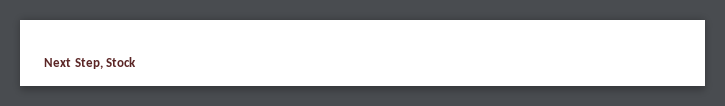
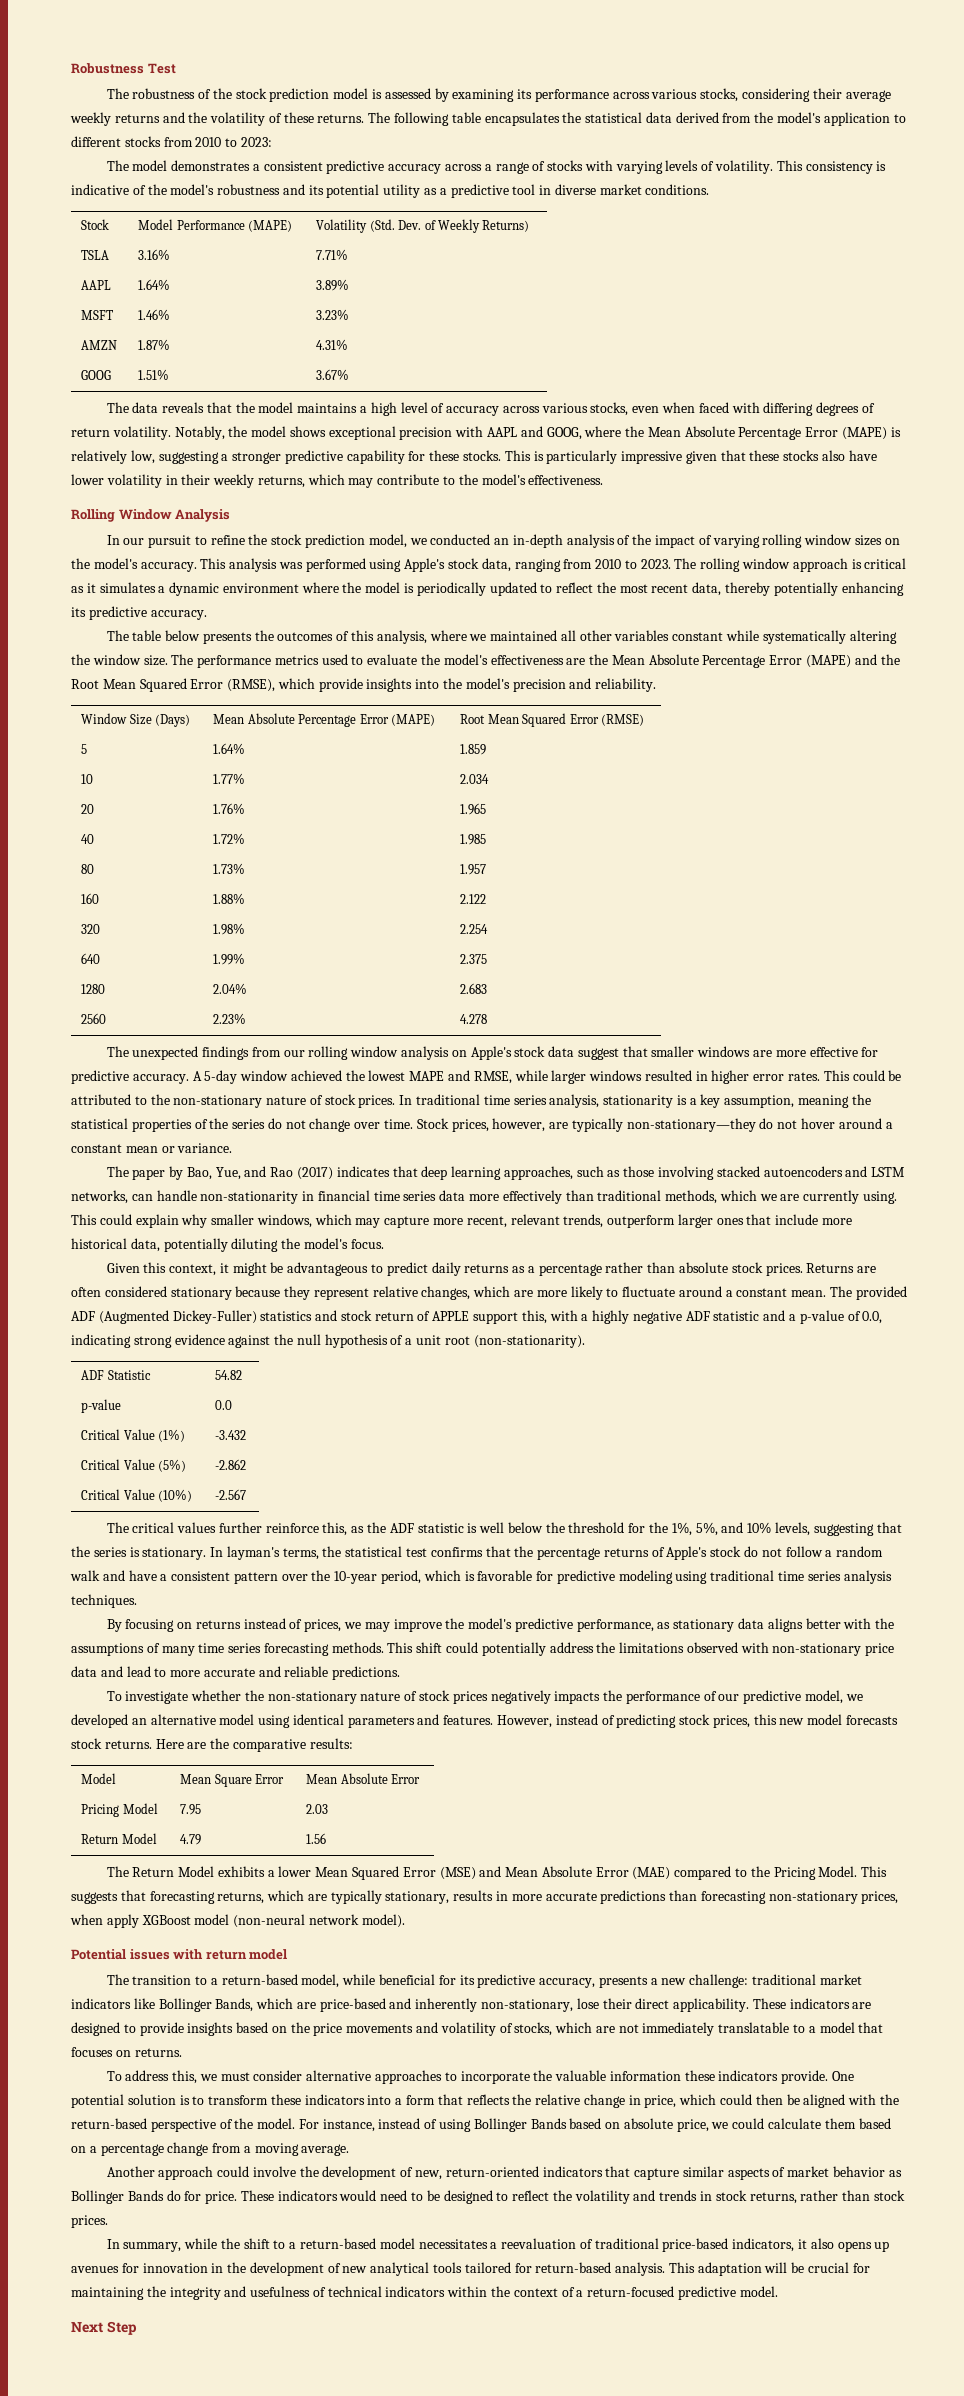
[44,57,137,69] Next Step, Stock -> [71,63,176,74] [106,88,891,102] [70,112,906,126] [71,136,272,147] [106,160,887,174] [71,184,710,198] [81,219,110,230] [138,219,293,232] [316,219,530,233] [81,250,110,260] [138,249,171,260] [316,249,349,260] [81,280,112,290] [138,279,171,290] [316,279,350,291] [81,310,114,320] [138,309,171,320] [316,309,350,320] [81,340,118,350] [138,339,171,350] [316,339,349,350] [81,370,112,380] [138,369,170,380] [316,369,350,380] [106,402,875,416] [71,426,901,440] [71,450,877,464] [71,474,604,488] [71,509,231,522] [106,534,900,548] [71,558,907,572] [71,582,904,596] [71,606,207,620] [106,630,897,644] [71,654,900,668] [71,678,657,692] [81,713,191,727] [213,713,435,727] [460,713,644,727] [81,744,88,754] [213,743,246,754] [460,744,487,755] [81,774,94,784] [213,773,246,784] [460,774,490,784] [81,804,95,814] [213,803,246,814] [460,803,487,815] [81,834,95,844] [213,833,246,844] [460,834,487,845] [81,864,95,874] [213,863,246,874] [460,864,487,875] [81,893,100,904] [213,893,246,904] [460,894,487,904] [81,924,101,934] [213,923,246,935] [460,924,489,934] [81,953,101,964] [213,953,246,965] [460,954,488,964] [81,984,106,994] [213,983,248,994] [460,983,488,994] [81,1013,107,1024] [213,1013,247,1024] [460,1014,488,1024] [106,1046,879,1060] [71,1070,902,1084] [71,1094,871,1108] [71,1118,893,1132] [71,1143,233,1153] [106,1166,906,1180] [71,1190,898,1204] [71,1214,853,1228] [71,1238,384,1252] [106,1262,877,1276] [71,1286,907,1300] [71,1310,883,1324] [71,1334,585,1348] [81,1370,151,1380] [215,1370,243,1380] [81,1399,122,1413] [215,1400,233,1410] [81,1429,186,1442] [215,1430,247,1440] [81,1459,187,1472] [215,1459,247,1470] [81,1489,193,1502] [215,1489,247,1500] [106,1522,902,1536] [71,1546,884,1560] [70,1570,892,1584] [71,1594,137,1608] [106,1618,895,1632] [71,1642,895,1656] [71,1666,401,1680] [106,1690,863,1704] [71,1714,899,1728] [71,1738,353,1752] [81,1773,117,1784] [180,1774,285,1787] [306,1773,421,1784] [81,1803,158,1817] [180,1804,202,1815] [306,1804,329,1814] [81,1833,157,1844] [180,1834,202,1845] [306,1833,327,1844] [106,1866,888,1880] [71,1890,899,1904] [70,1914,405,1928] [71,1949,288,1960] [106,1974,862,1988] [71,1998,872,2012] [71,2022,884,2036] [71,2047,182,2057] [106,2070,855,2084] [71,2094,899,2108] [71,2118,891,2132] [71,2142,350,2156] [106,2166,902,2180] [71,2190,905,2204] [71,2215,108,2228] [106,2238,890,2252] [71,2262,870,2276] [71,2286,778,2300] [71,2321,137,2335] Robustness Test // The robustness of the stock prediction model is assessed by examining its performance across various stocks, considering their average weekly returns and the volatility of these returns. The following table encapsulates the statistical data derived from the model's application to different stocks from 2010 to 2023: // The model demonstrates a consistent predictive accuracy across a range of stocks with varying levels of volatility. This consistency is indicative of the model's robustness and its potential utility as a predictive tool in diverse market conditions. // Stock | Model Performance (MAPE) | Volatility (Std. Dev. of Weekly Returns) // TSLA | 3.16% | 7.71% // AAPL | 1.64% | 3.89% // MSFT | 1.46% | 3.23% // AMZN | 1.87% | 4.31% // GOOG | 1.51% | 3.67% // The data reveals that the model maintains a high level of accuracy across various stocks, even when faced with differing degrees of return volatility. Notably, the model shows exceptional precision with AAPL and GOOG, where the Mean Absolute Percentage Error (MAPE) is relatively low, suggesting a stronger predictive capability for these stocks. This is particularly impressive given that these stocks also have lower volatility in their weekly returns, which may contribute to the model's effectiveness. // Rolling Window Analysis // In our pursuit to refine the stock prediction model, we conducted an in-depth analysis of the impact of varying rolling window sizes on the model's accuracy. This analysis was performed using Apple's stock data, ranging from 2010 to 2023. The rolling window approach is critical as it simulates a dynamic environment where the model is periodically updated to reflect the most recent data, thereby potentially enhancing its predictive accuracy. // The table below presents the outcomes of this analysis, where we maintained all other variables constant while systematically altering the window size. The performance metrics used to evaluate the model's effectiveness are the Mean Absolute Percentage Error (MAPE) and the Root Mean Squared Error (RMSE), which provide insights into the model's precision and reliability. // Window Size (Days) | Mean Absolute Percentage Error (MAPE) | Root Mean Squared Error (RMSE) // 5 | 1.64% | 1.859 // 10 | 1.77% | 2.034 // 20 | 1.76% | 1.965 // 40 | 1.72% | 1.985 // 80 | 1.73% | 1.957 // 160 | 1.88% | 2.122 // 320 | 1.98% | 2.254 // 640 | 1.99% | 2.375 // 1280 | 2.04% | 2.683 // 2560 | 2.23% | 4.278 // The unexpected findings from our rolling window analysis on Apple's stock data suggest that smaller windows are more effective for predictive accuracy. A 5-day window achieved the lowest MAPE and RMSE, while larger windows resulted in higher error rates. This could be attributed to the non-stationary nature of stock prices. In traditional time series analysis, stationarity is a key assumption, meaning the statistical properties of the series do not change over time. Stock prices, however, are typically non-stationary—they do not hover around a constant mean or variance. // The paper by Bao, Yue, and Rao (2017) indicates that deep learning approaches, such as those involving stacked autoencoders and LSTM networks, can handle non-stationarity in financial time series data more effectively than traditional methods, which we are currently using. This could explain why smaller windows, which may capture more recent, relevant trends, outperform larger ones that include more historical data, potentially diluting the model's focus. // Given this context, it might be advantageous to predict daily returns as a percentage rather than absolute stock prices. Returns are often considered stationary because they represent relative changes, which are more likely to fluctuate around a constant mean. The provided ADF (Augmented Dickey-Fuller) statistics and stock return of APPLE support this, with a highly negative ADF statistic and a p-value of 0.0, indicating strong evidence against the null hypothesis of a unit root (non-stationarity). // ADF Statistic | 54.82 // p-value | 0.0 // Critical Value (1%) | -3.432 // Critical Value (5%) | -2.862 // Critical Value (10%) | -2.567 // The critical values further reinforce this, as the ADF statistic is well below the threshold for the 1%, 5%, and 10% levels, suggesting that the series is stationary. In layman's terms, the statistical test confirms that the percentage returns of Apple's stock do not follow a random walk and have a consistent pattern over the 10-year period, which is favorable for predictive modeling using traditional time series analysis techniques. // By focusing on returns instead of prices, we may improve the model's predictive performance, as stationary data aligns better with the assumptions of many time series forecasting methods. This shift could potentially address the limitations observed with non-stationary price data and lead to more accurate and reliable predictions. // To investigate whether the non-stationary nature of stock prices negatively impacts the performance of our predictive model, we developed an alternative model using identical parameters and features. However, instead of predicting stock prices, this new model forecasts stock returns. Here are the comparative results: // Model | Mean Square Error | Mean Absolute Error // Pricing Model | 7.95 | 2.03 // Return Model | 4.79 | 1.56 // The Return Model exhibits a lower Mean Squared Error (MSE) and Mean Absolute Error (MAE) compared to the Pricing Model. This suggests that forecasting returns, which are typically stationary, results in more accurate predictions than forecasting non-stationary prices, when apply XGBoost model (non-neural network model). // Potential issues with return model // The transition to a return-based model, while beneficial for its predictive accuracy, presents a new challenge: traditional market indicators like Bollinger Bands, which are price-based and inherently non-stationary, lose their direct applicability. These indicators are designed to provide insights based on the price movements and volatility of stocks, which are not immediately translatable to a model that focuses on returns. // To address this, we must consider alternative approaches to incorporate the valuable information these indicators provide. One potential solution is to transform these indicators into a form that reflects the relative change in price, which could then be aligned with the return-based perspective of the model. For instance, instead of using Bollinger Bands based on absolute price, we could calculate them based on a percentage change from a moving average. // Another approach could involve the development of new, return-oriented indicators that capture similar aspects of market behavior as Bollinger Bands do for price. These indicators would need to be designed to reflect the volatility and trends in stock returns, rather than stock prices. // In summary, while the shift to a return-based model necessitates a reevaluation of traditional price-based indicators, it also opens up avenues for innovation in the development of new analytical tools tailored for return-based analysis. This adaptation will be crucial for maintaining the integrity and usefulness of technical indicators within the context of a return-focused predictive model. // Next Step

